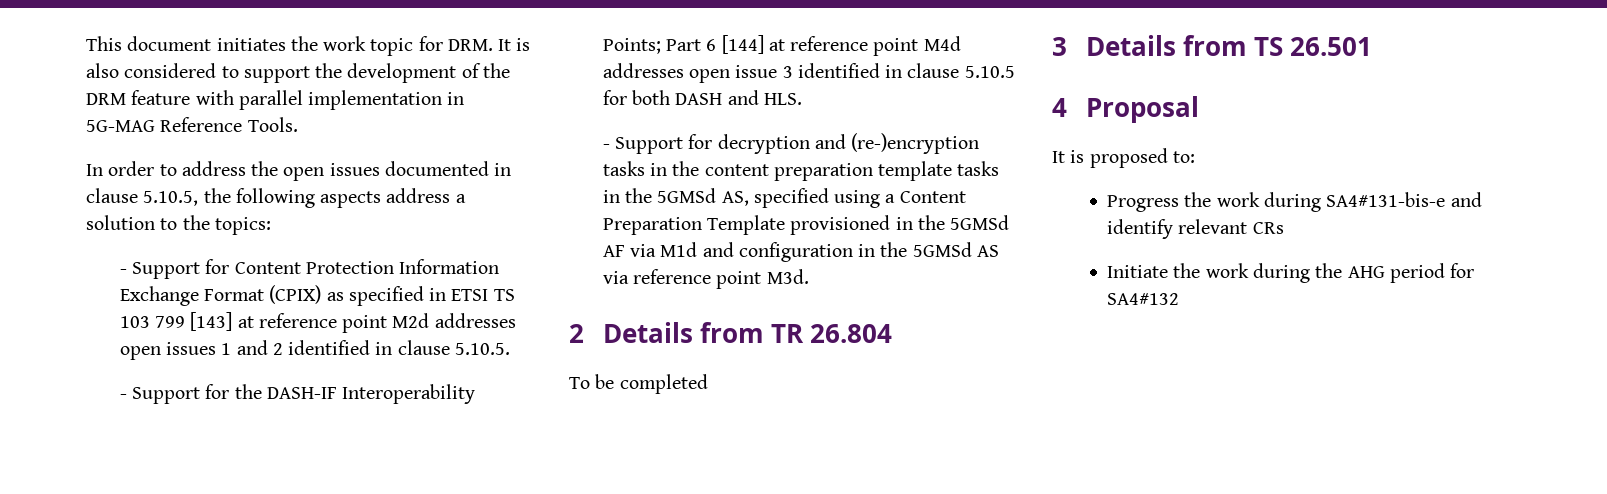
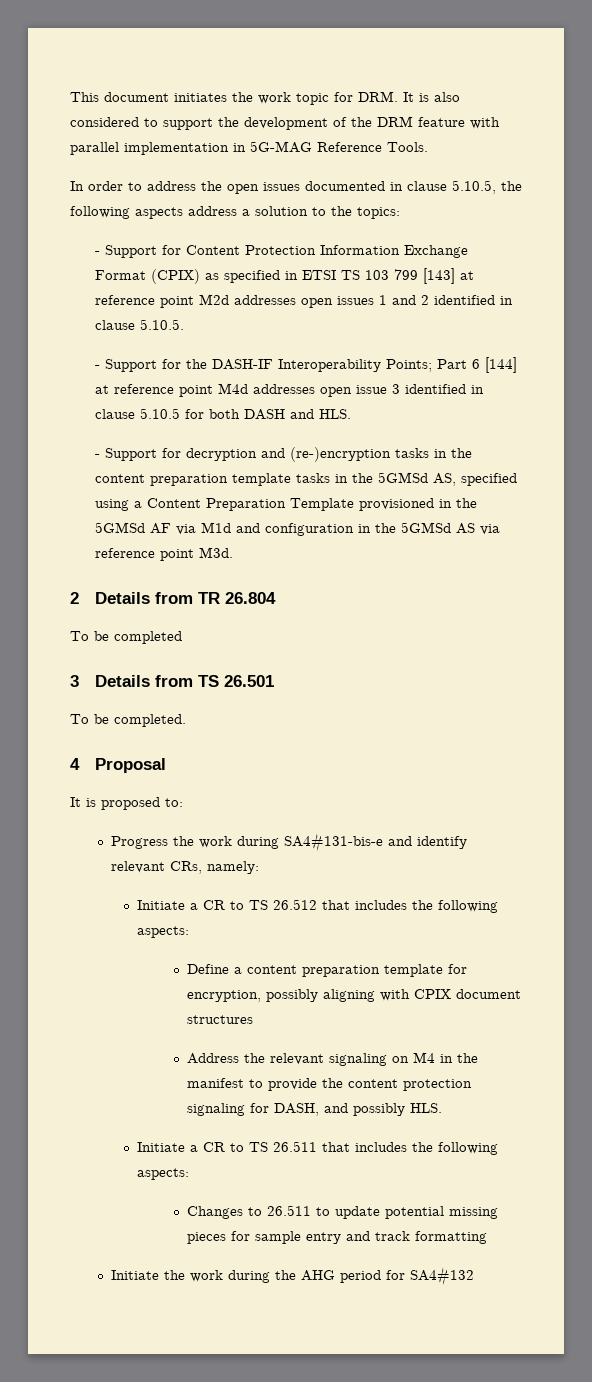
(1372, 46) none -> [70,714,186,727] // To be completed.
[1252,222,1284,234] CRs -> [170,861,260,874] [136,899,498,913] [136,926,189,938] [187,964,468,977] [187,989,522,1002] [187,1015,254,1024] [187,1052,479,1066] [187,1078,473,1091] [187,1103,443,1116] [136,1141,498,1155] [136,1168,189,1180] [187,1205,499,1219] [187,1231,488,1244] CRs, namely: // Initiate a CR to TS 26.512 that includes the following aspects: // Define a content preparation template for encryption, possibly aligning with CPIX document structures // Address the relevant signaling on M4 in the manifest to provide the content protection signaling for DASH, and possibly HLS. // Initiate a CR to TS 26.511 that includes the following aspects: // Changes to 26.511 to update potential missing pieces for sample entry and track formatting

